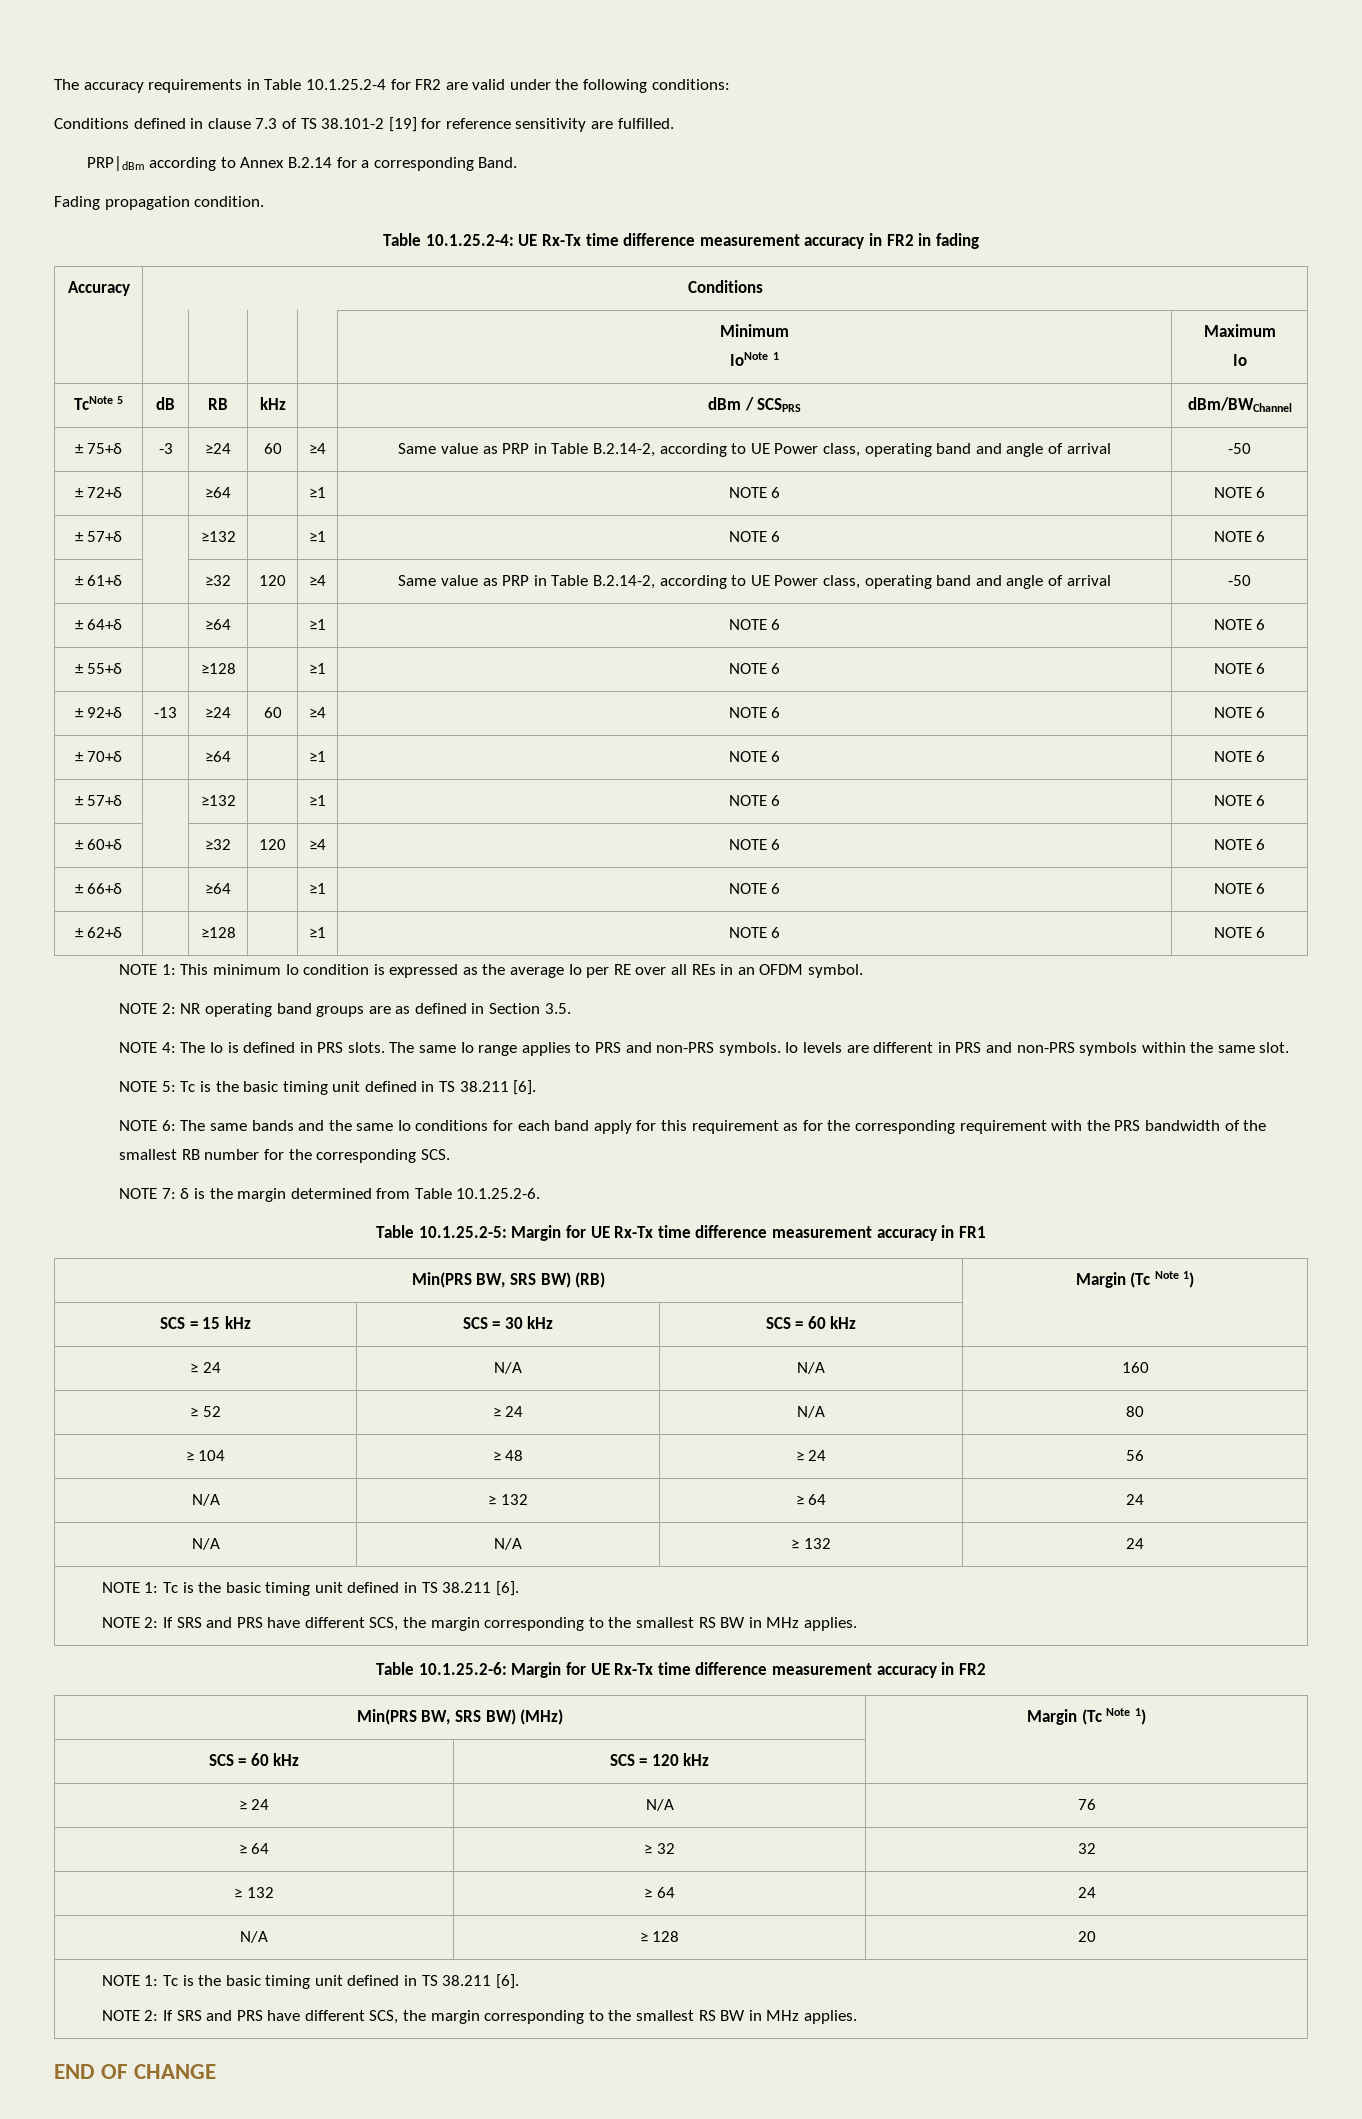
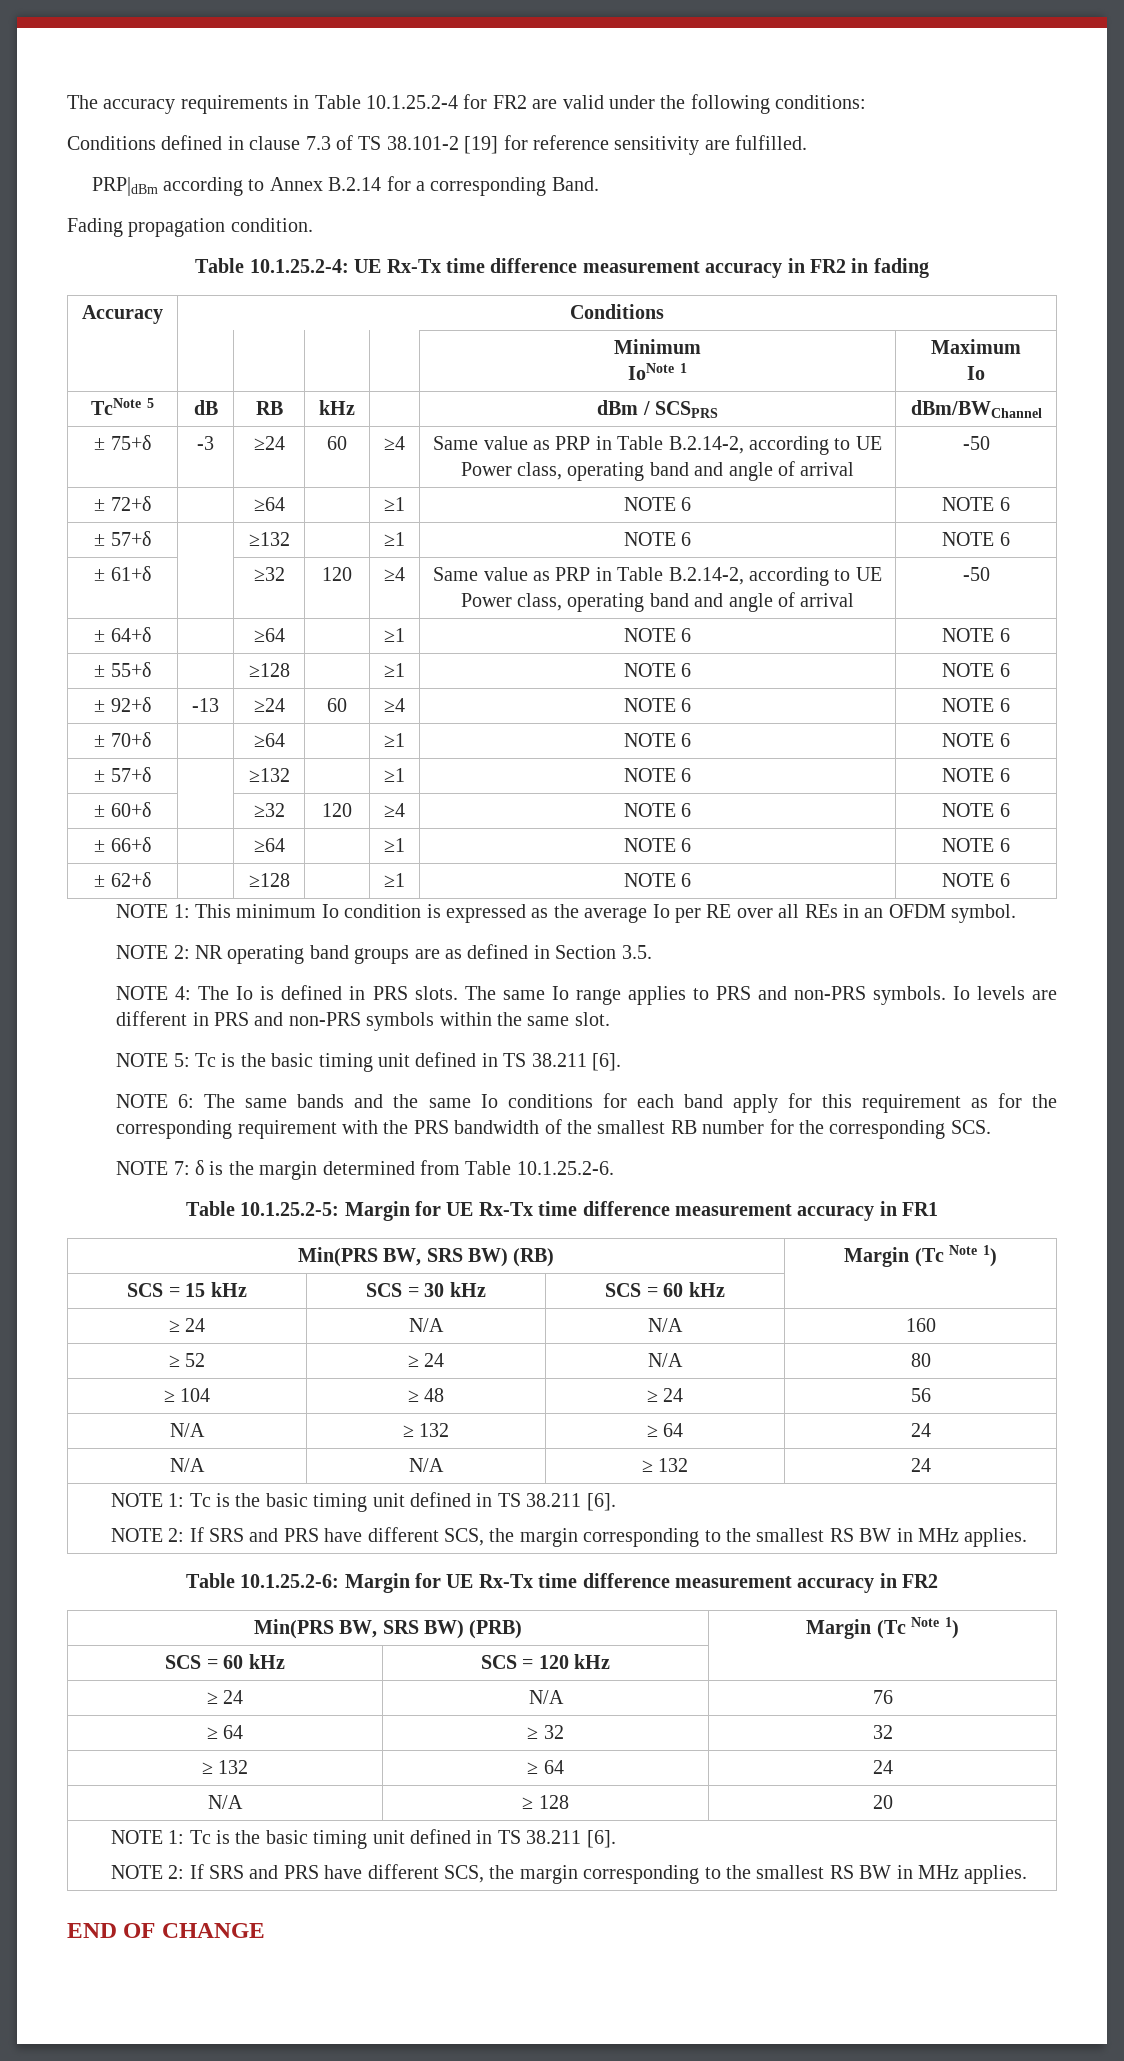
[520,1709,564,1725] (MHz) -> [469,1620,523,1639] (PRB)

